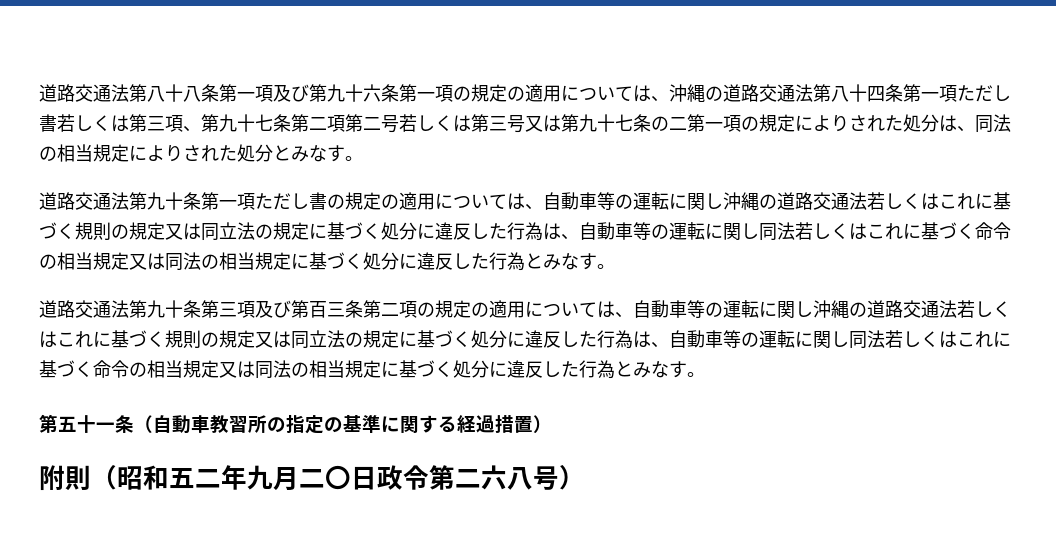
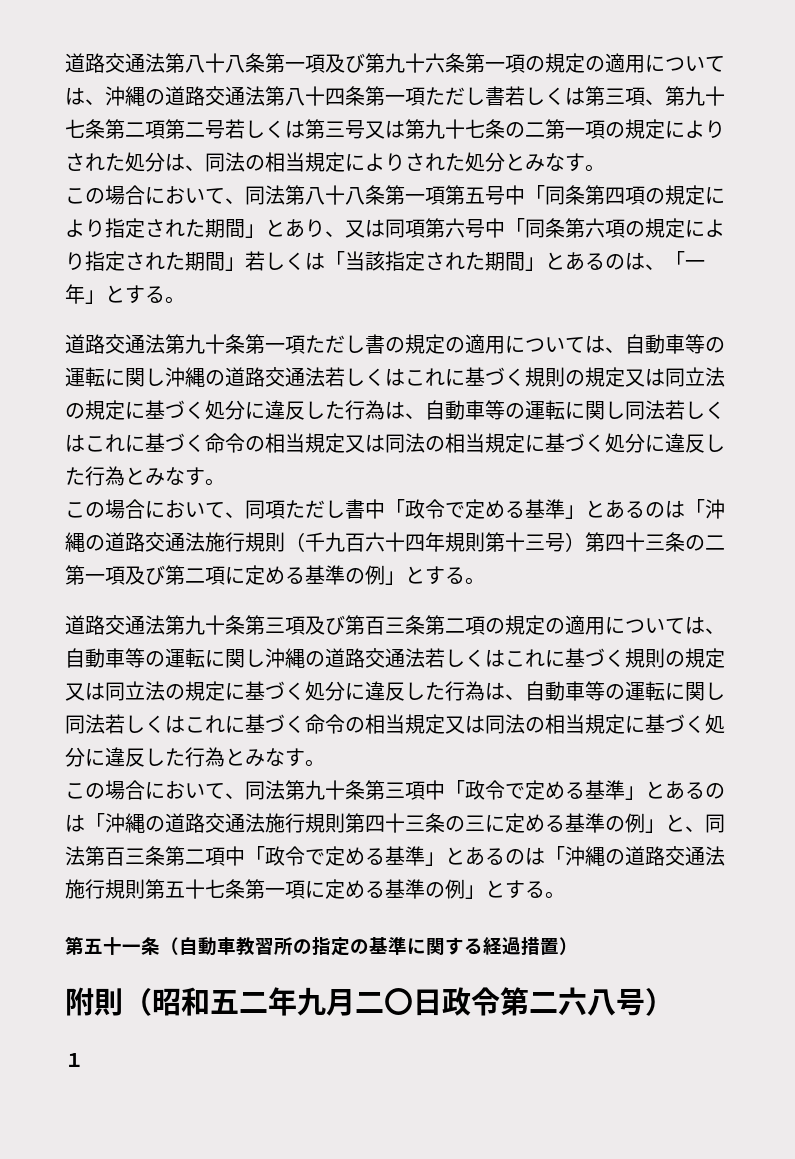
(363, 158) none -> [65,185,725,205] [65,218,725,238] [65,251,705,271] [65,284,185,304] // この場合において、同法第八十八条第一項第五号中「同条第四項の規定により指定された期間」とあり、又は同項第六号中「同条第六項の規定により指定された期間」若しくは「当該指定された期間」とあるのは、「一年」とする。
(615, 266) none -> [65,499,725,519] [65,532,725,552] [65,565,485,585] // この場合において、同項ただし書中「政令で定める基準」とあるのは「沖縄の道路交通法施行規則（千九百六十四年規則第十三号）第四十三条の二第一項及び第二項に定める基準の例」とする。
(705, 374) none -> [65,780,725,800] [65,813,725,833] [65,846,725,866] [65,879,565,899] // この場合において、同法第九十条第三項中「政令で定める基準」とあるのは「沖縄の道路交通法施行規則第四十三条の三に定める基準の例」と、同法第百三条第二項中「政令で定める基準」とあるのは「沖縄の道路交通法施行規則第五十七条第一項に定める基準の例」とする。
(585, 477) none -> [65,1053,84,1067] // １

